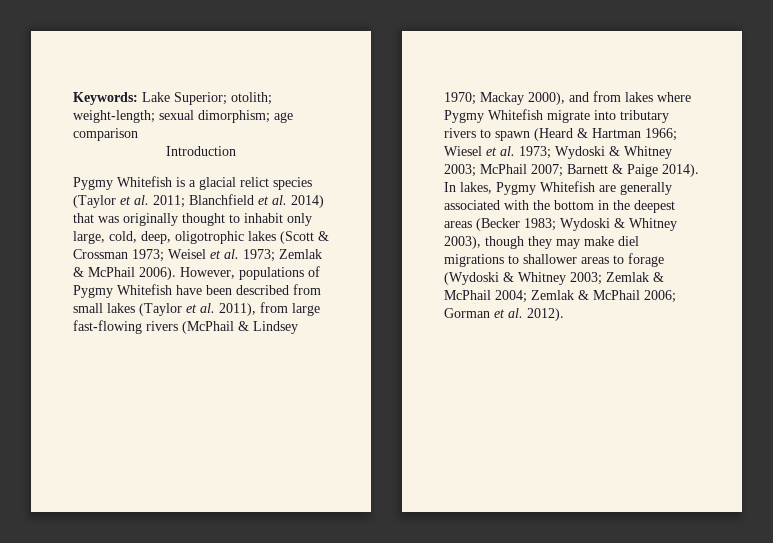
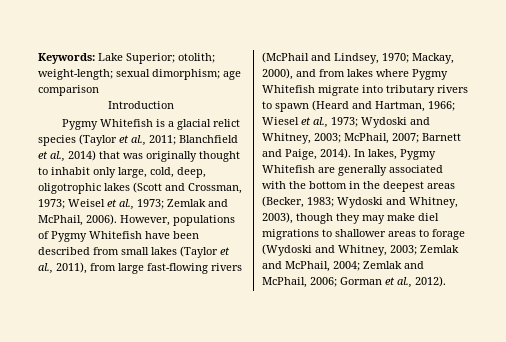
[134,195,149,205] al. -> [131,135,146,146] al.,
[272,195,287,205] al. -> [50,151,65,162] al.,
[318,231,329,241] [73,249,128,259] & Crossman -> [165,183,242,194] and Crossman,
[224,249,239,259] al. -> [119,199,134,210] al.,
[73,267,135,277] & McPhail -> [208,199,228,207] [38,215,83,226] and McPhail,
[200,303,215,313] al. -> [38,263,53,274] al.,
[238,321,298,334] [444,92,524,105] & Lindsey 1970; Mackay -> [311,53,454,64] and Lindsey, 1970; Mackay,
[577,128,641,138] & Hartman -> [352,101,425,112] and Hartman,
[500,146,515,156] al. -> [313,117,328,128] al.,
[609,146,672,159] [444,164,658,177] & Whitney 2003; McPhail 2007; Barnett & Paige -> [410,117,430,125] [262,133,461,144] [262,149,317,160] and Whitney, 2003; McPhail, 2007; Barnett and Paige,
[476,218,520,231] (Becker -> [262,196,304,208] (Becker,
[614,218,677,231] & Whitney -> [386,197,458,208] and Whitney,
[503,272,664,285] [444,290,640,303] & Whitney 2003; Zemlak & McPhail 2004; Zemlak & McPhail -> [315,245,459,256] [262,261,424,272] [262,277,307,288] and Whitney, 2003; Zemlak and McPhail, 2004; Zemlak and McPhail,
[508,308,523,318] al. -> [397,277,412,288] al.,

